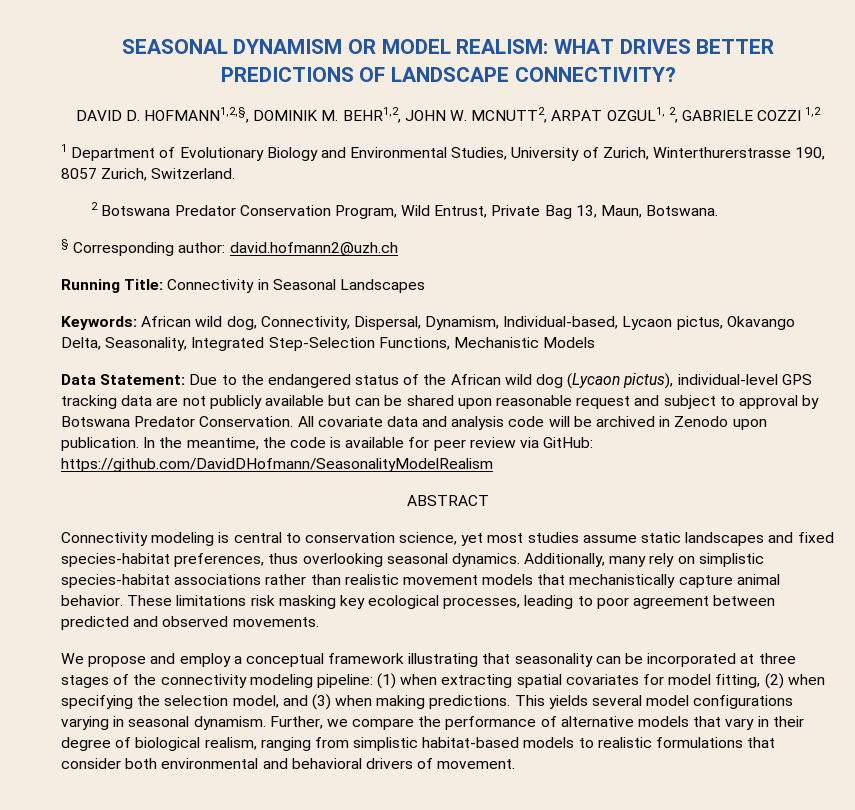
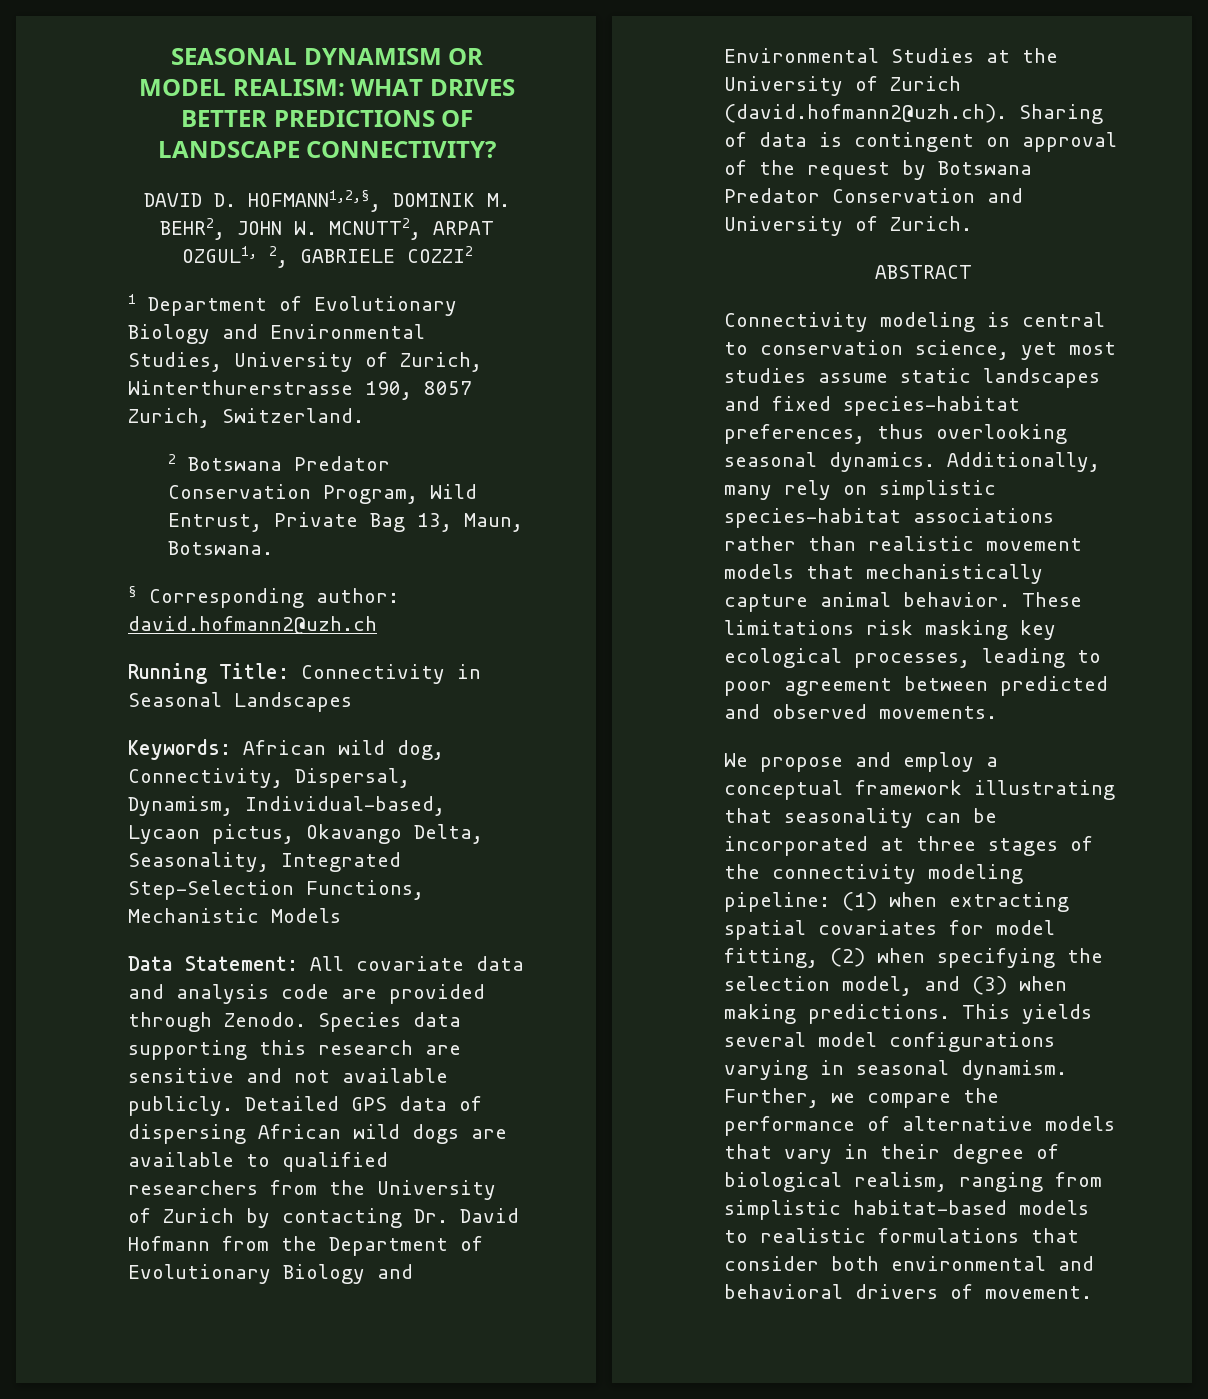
[342,107,401,123] BEHR1,2, -> [160,218,225,240] BEHR2,
[757,107,822,121] COZZI 1,2 -> [406,246,473,263] COZZI2
[189,373,812,389] [61,395,820,409] [61,416,294,427] Due to the endangered status of the African wild dog (Lycaon pictus), individual-level GPS tracking data are not publicly available but can be shared upon reasonable request and subject to approval by Botswana Predator Conservation. -> (298, 963) none
[548,416,767,430] [61,437,594,451] [61,458,493,472] will be archived in Zenodo upon publication. In the meantime, the code is available for peer review via GitHub: https://github.com/DavidDHofmann/SeasonalityModelRealism -> [341,984,485,1004] [128,1012,461,1032] [128,1040,461,1060] [128,1068,448,1083] [128,1096,482,1116] [128,1124,507,1144] [128,1152,388,1172] [128,1180,496,1200] [128,1208,519,1228] [128,1236,483,1256] [128,1264,413,1284] [724,48,1058,63] [724,76,961,96] [724,104,1103,124] [724,132,1117,152] [724,160,1032,180] [724,188,1023,203] [724,216,972,236] are provided through Zenodo. Species data supporting this research are sensitive and not available publicly. Detailed GPS data of dispersing African wild dogs are available to qualified researchers from the University of Zurich by contacting Dr. David Hofmann from the Department of Evolutionary Biology and Environmental Studies at the University of Zurich (david.hofmann2@uzh.ch). Sharing of data is contingent on approval of the request by Botswana Predator Conservation and University of Zurich.

